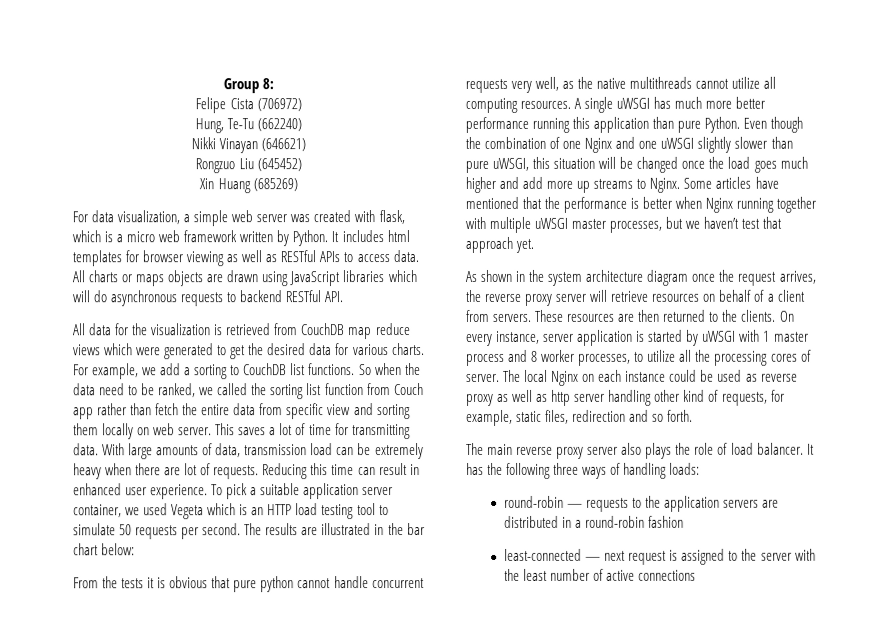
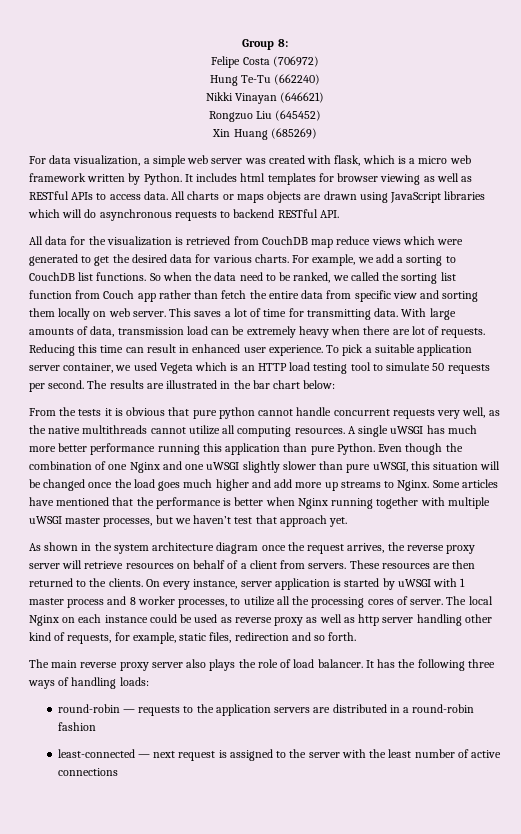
[229,98,254,110] Cista -> [242,57,270,65] Costa
[194,118,224,134] Hung, -> [209,75,238,86] Hung

